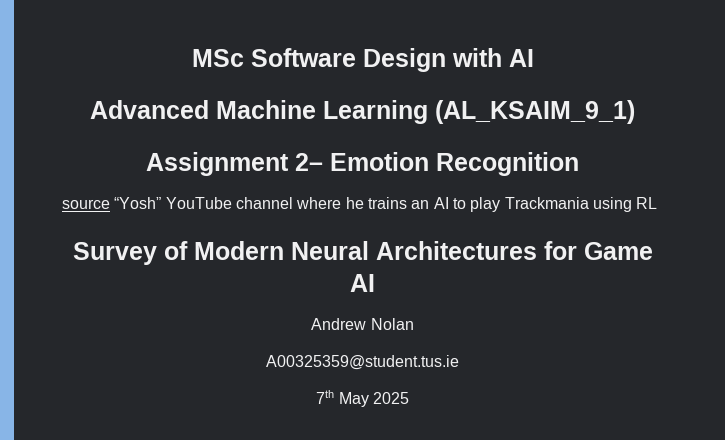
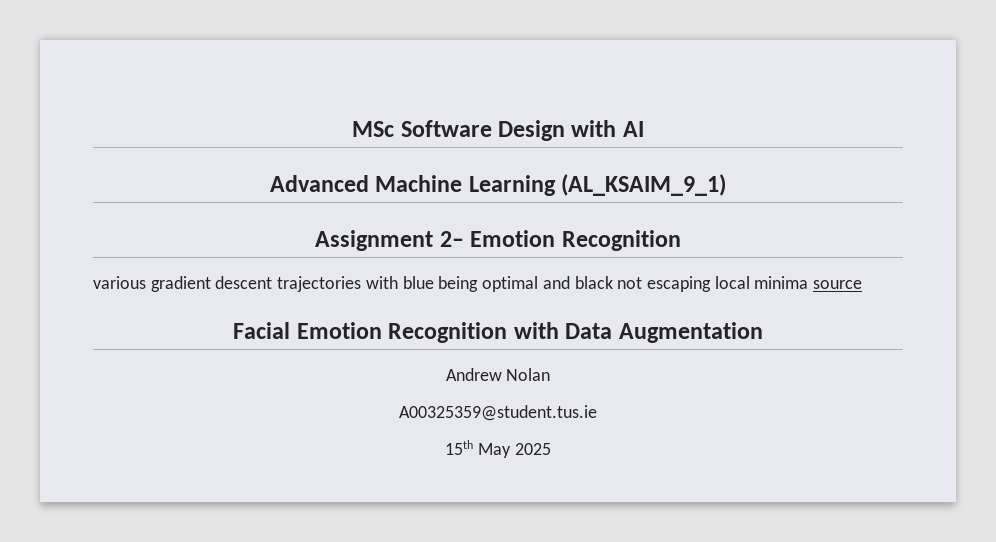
[62,197,658,212] [72,241,653,265] [350,274,375,292] source “Yosh” YouTube channel where he trains an AI to play Trackmania using RL // Survey of Modern Neural Architectures for Game AI -> [93,276,863,292] [233,322,763,343] various gradient descent trajectories with blue being optimal and black not escaping local minima source // Facial Emotion Recognition with Data Augmentation
[316,390,335,404] 7th -> [445,440,474,455] 15th

